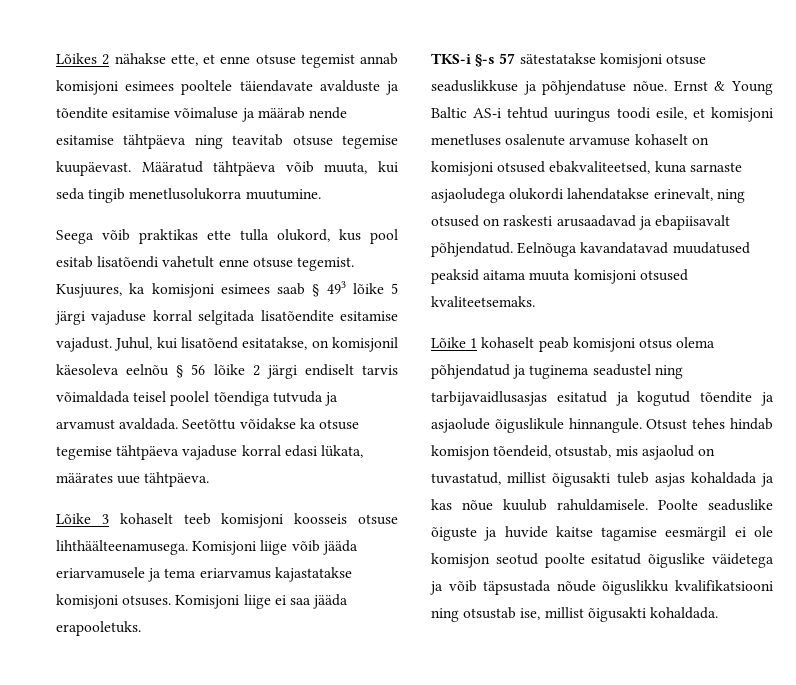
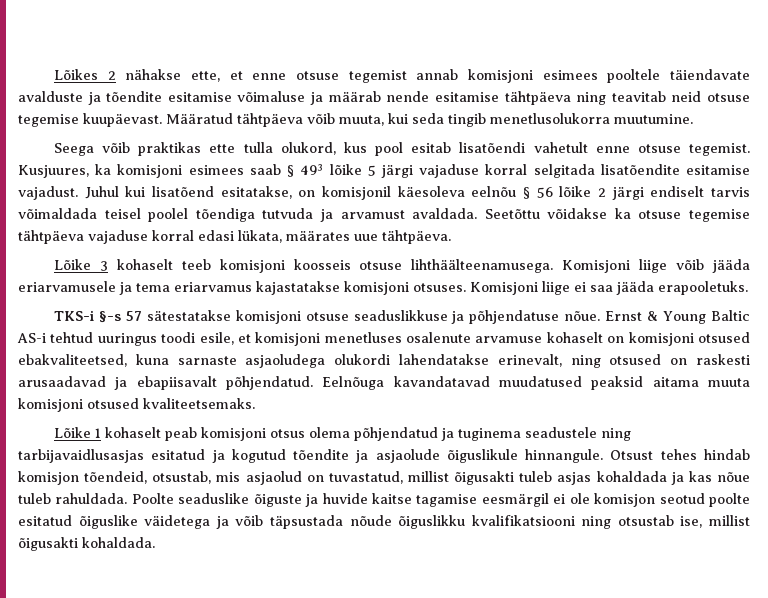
(284, 140) none -> [671,91,702,102] neid
[114,337,153,351] Juhul, -> [84,186,119,199] Juhul
[592,364,651,376] seadustel -> [525,427,598,438] seadustele
[503,499,648,511] kuulub rahuldamisele. -> [18,493,128,504] tuleb rahuldada.

